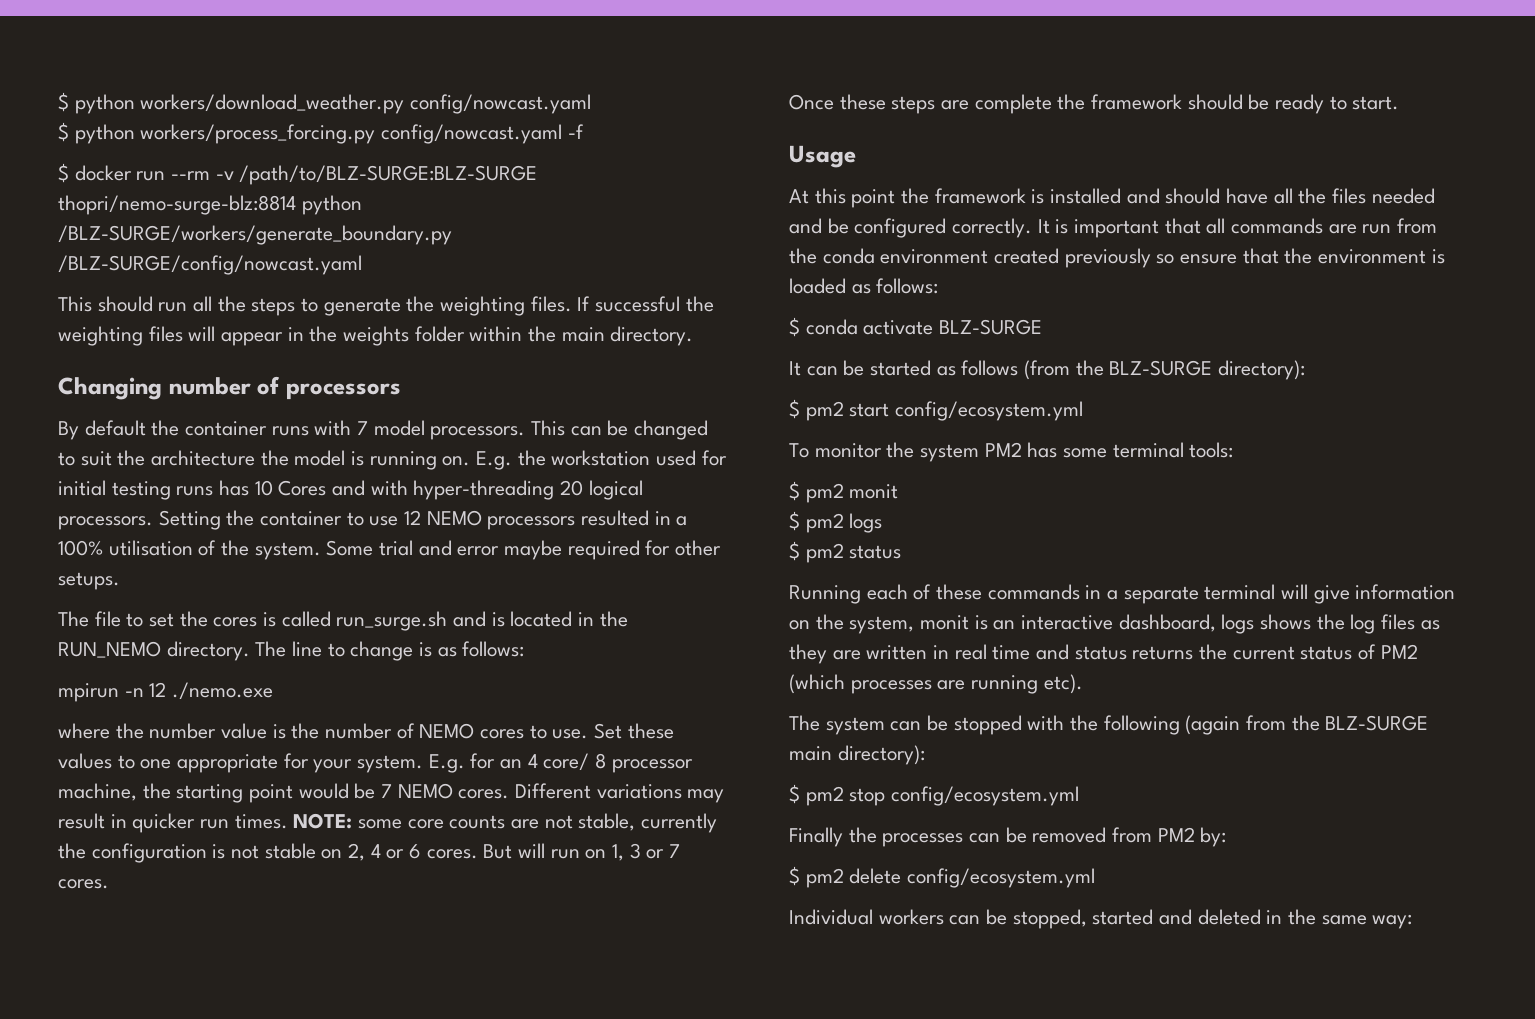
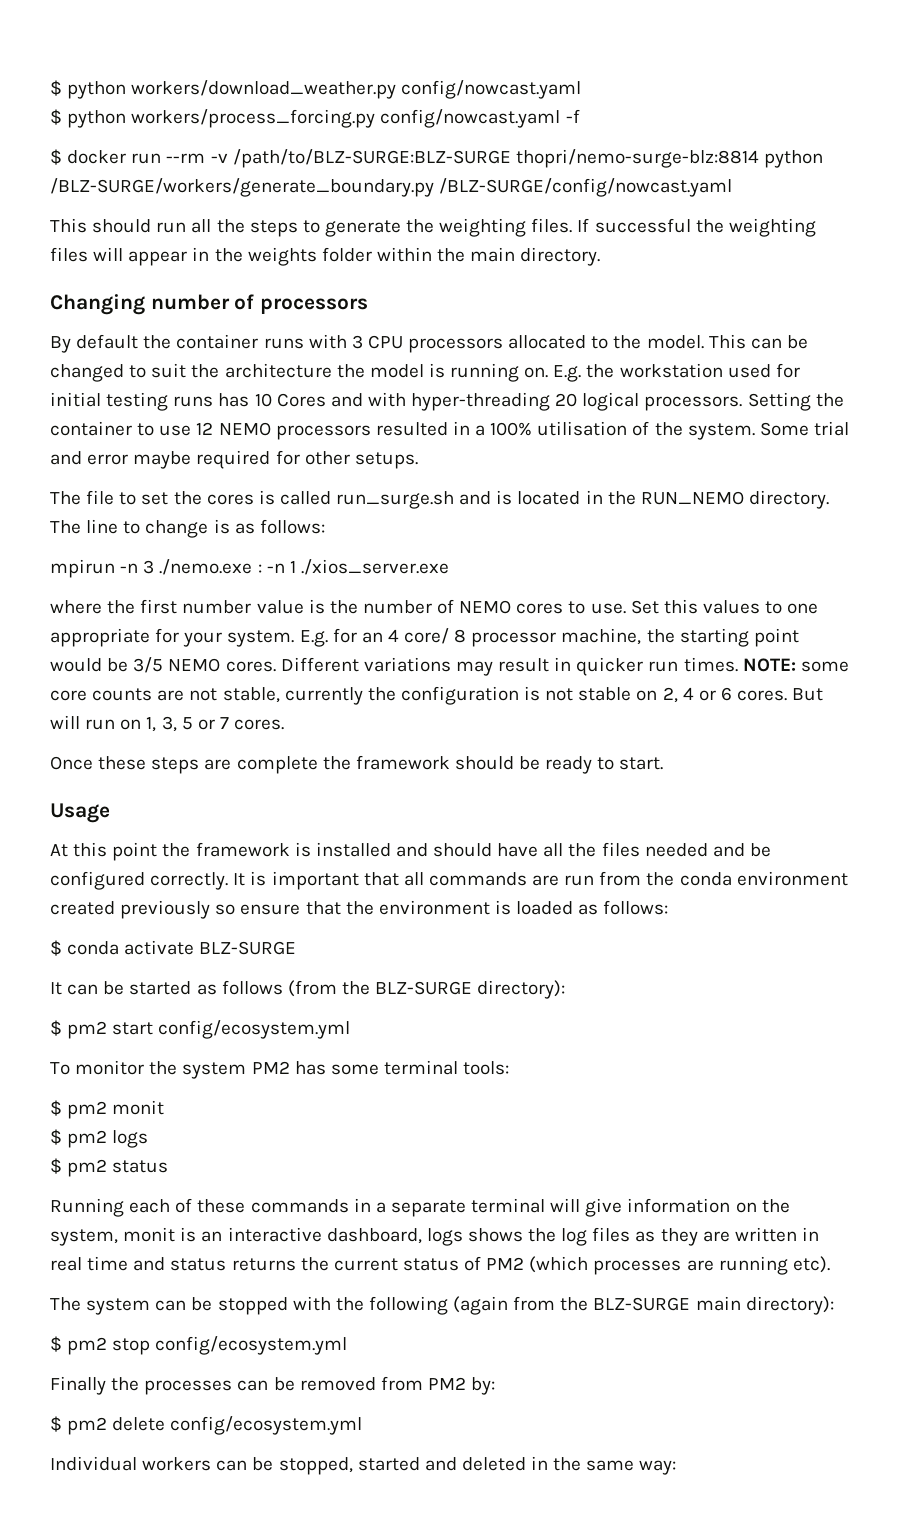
[357,420,526,440] 7 model processors. -> [351,335,704,353] 3 CPU processors allocated to the model.
[149,682,167,697] 12 -> [143,560,155,574] 3
(274, 691) none -> [257,559,449,575] : -n 1 ./xios_server.exe
(144, 731) none -> [140,599,178,614] first
[627,723,674,739] these -> [663,599,698,614] this
[381,784,393,798] 7 -> [133,657,164,673] 3/5
[629,843,641,859] 3 -> [161,716,193,732] 3, 5

